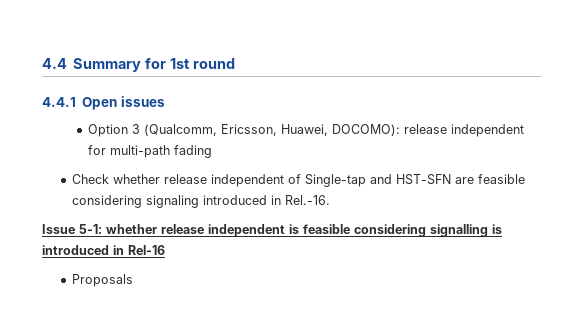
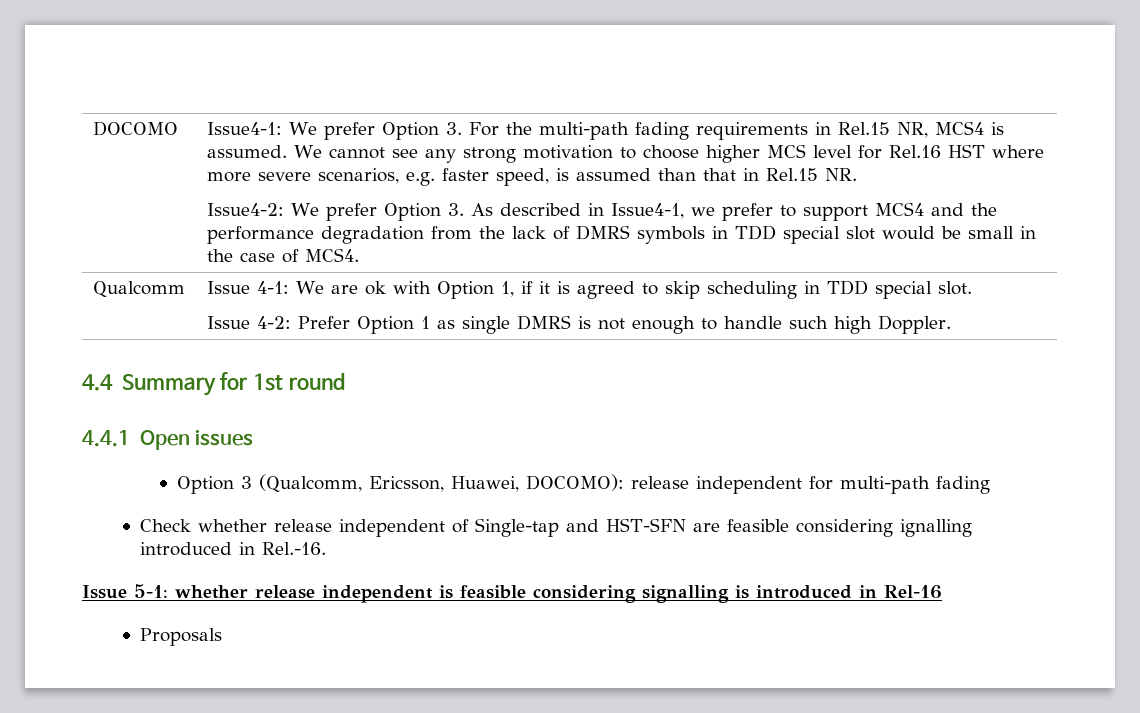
(42, 63) none -> [92,121,178,136] [206,121,1004,140] [206,144,1044,163] [206,168,857,186] [206,202,997,221] [206,225,1036,244] [206,248,359,263] [92,281,185,298] [206,280,972,299] [206,315,951,334] DOCOMO | Issue4-1: We prefer Option 3. For the multi-path fading requirements in Rel.15 NR, MCS4 is assumed. We cannot see any strong motivation to choose higher MCS level for Rel.16 HST where more severe scenarios, e.g. faster speed, is assumed than that in Rel.15 NR. // Issue4-2: We prefer Option 3. As described in Issue4-1, we prefer to support MCS4 and the performance degradation from the lack of DMRS symbols in TDD special slot would be small in the case of MCS4. // Qualcomm | Issue 4-1: We are ok with Option 1, if it is agreed to skip scheduling in TDD special slot. // Issue 4-2: Prefer Option 1 as single DMRS is not enough to handle such high Doppler. //
[145,195,199,208] signaling -> [899,519,972,537] ignalling

